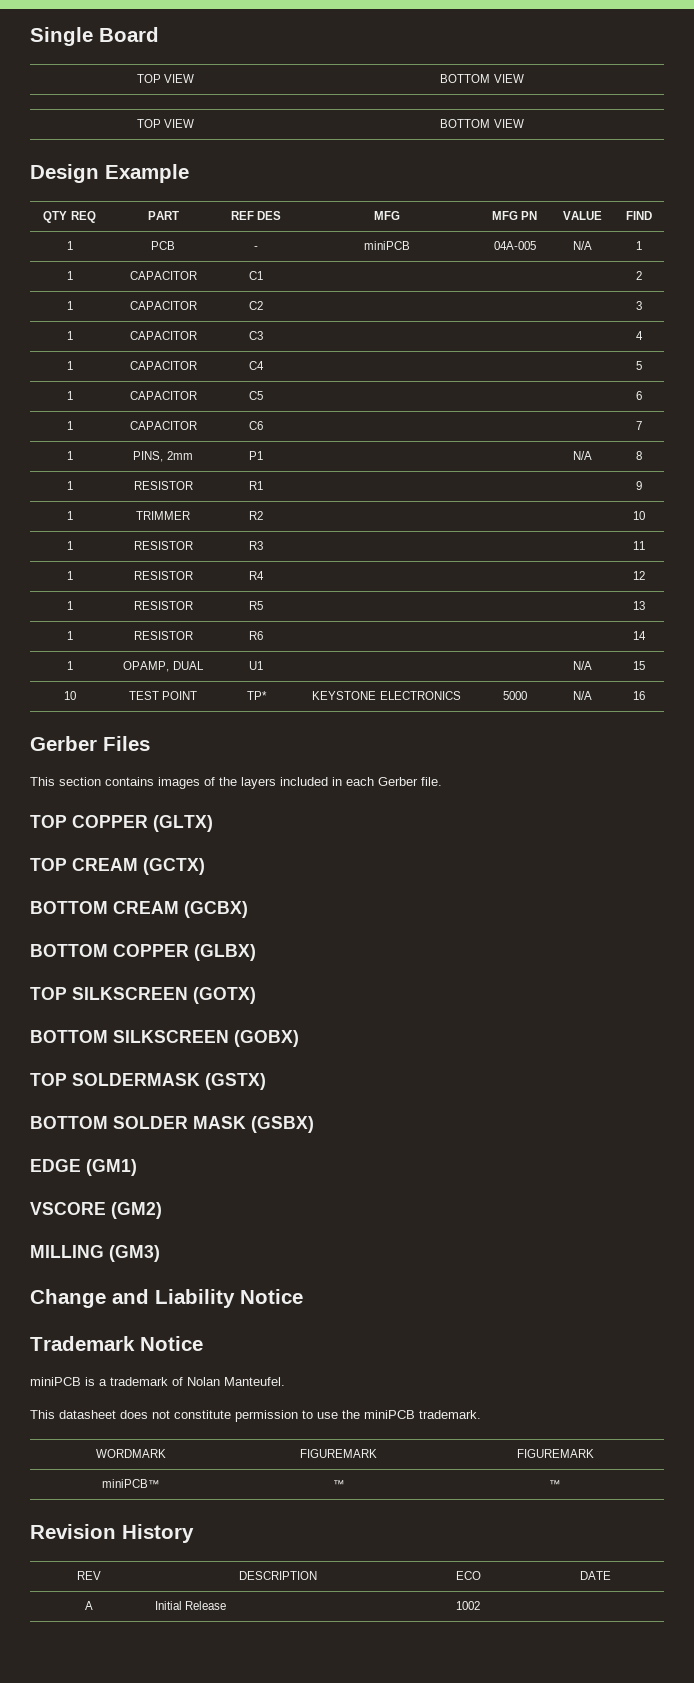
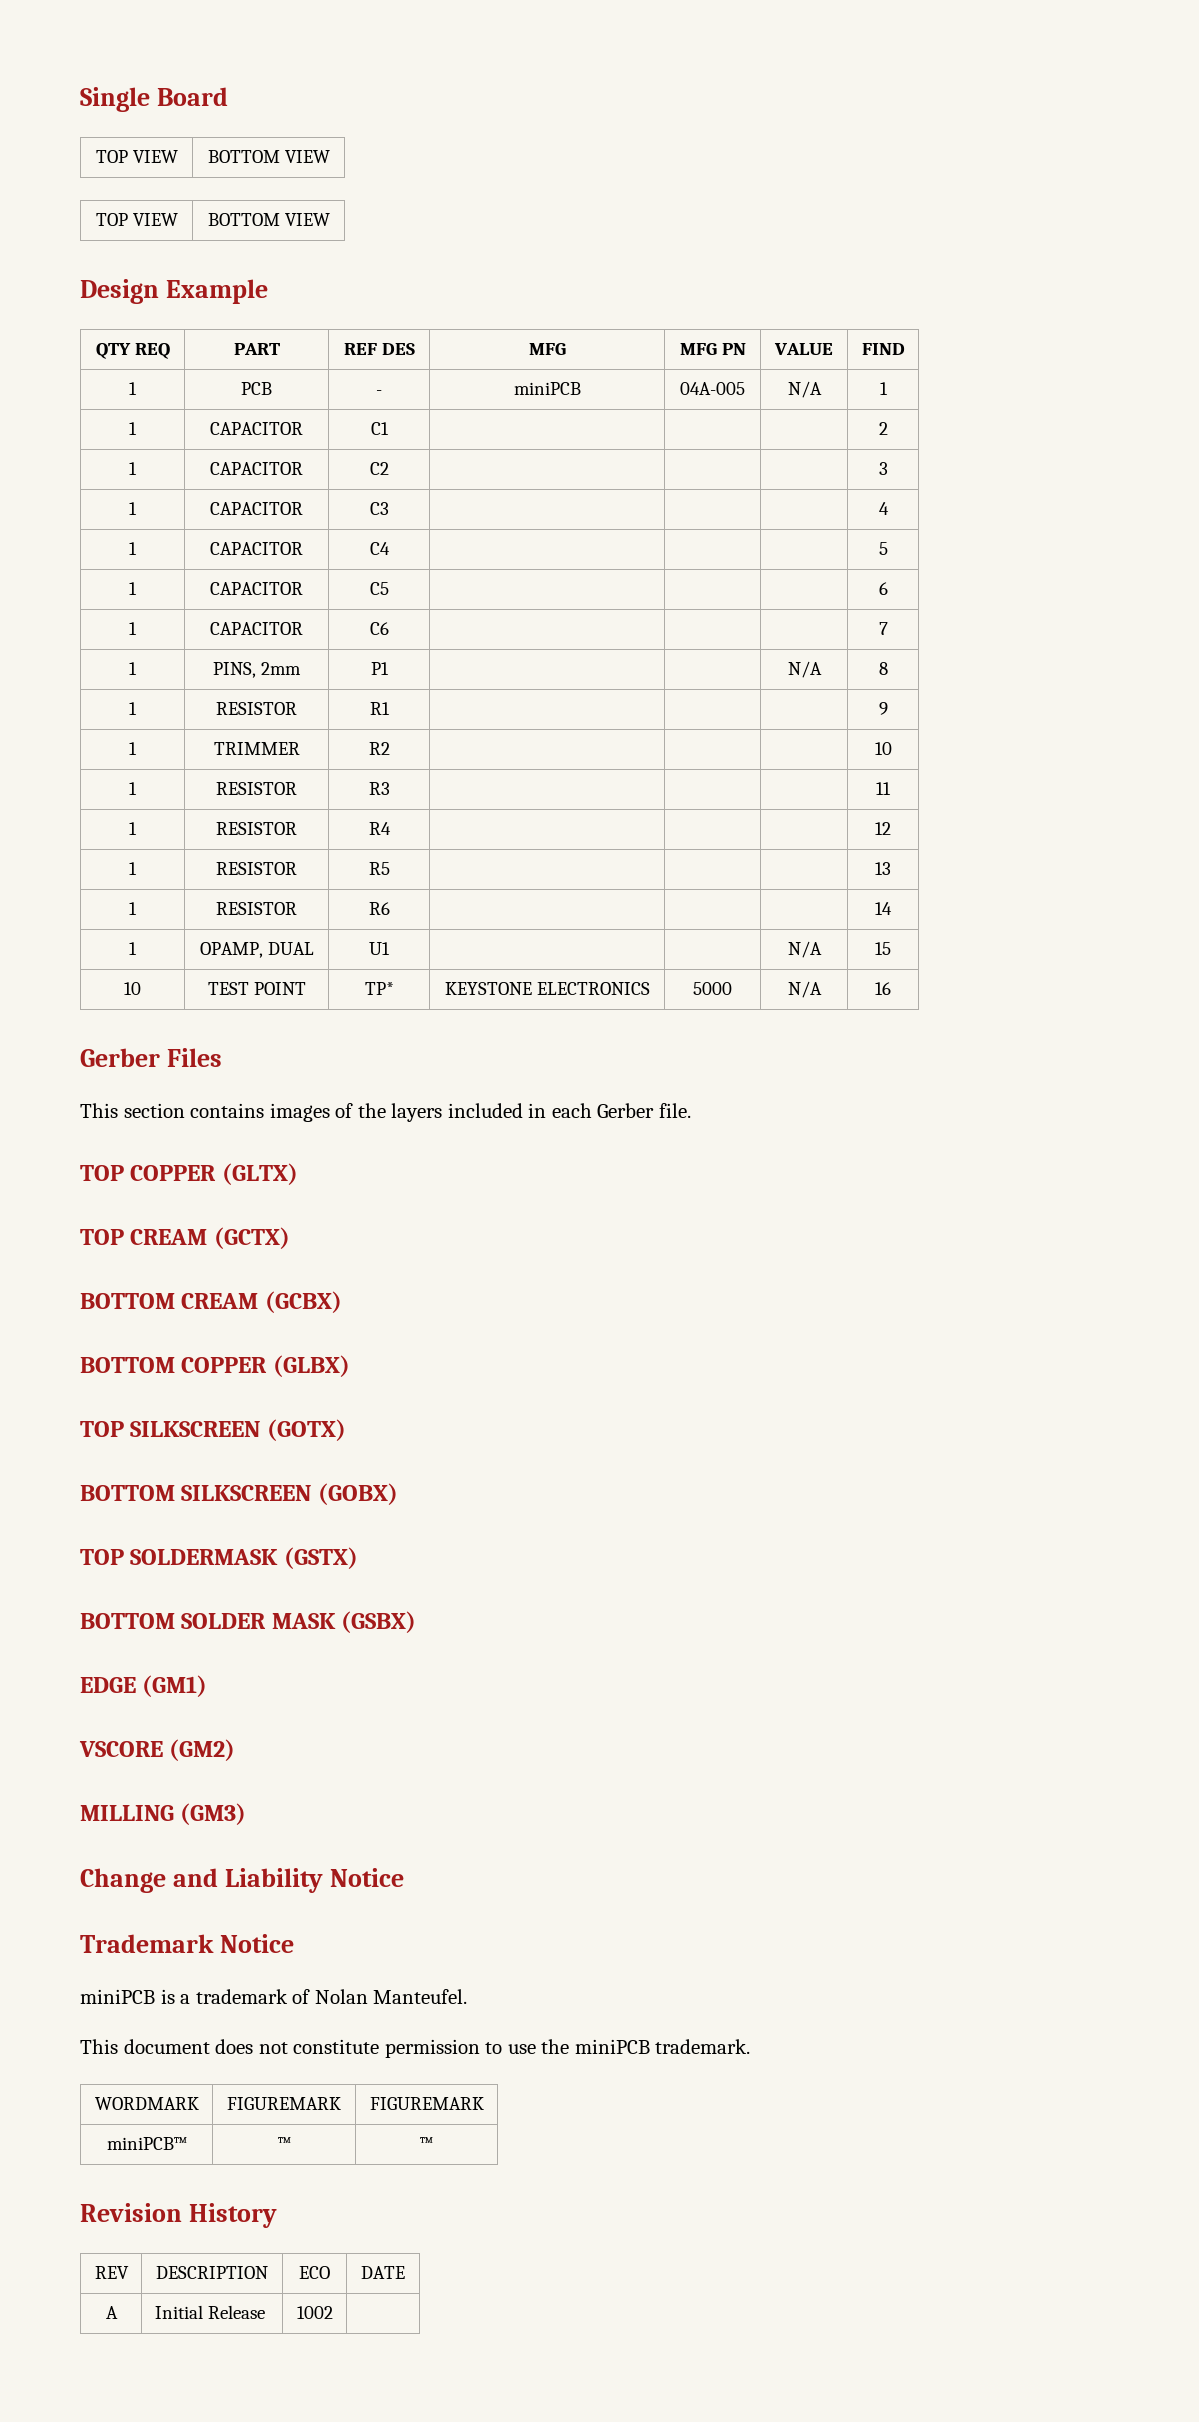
[59,1410,116,1419] datasheet -> [123,2039,210,2054] document

